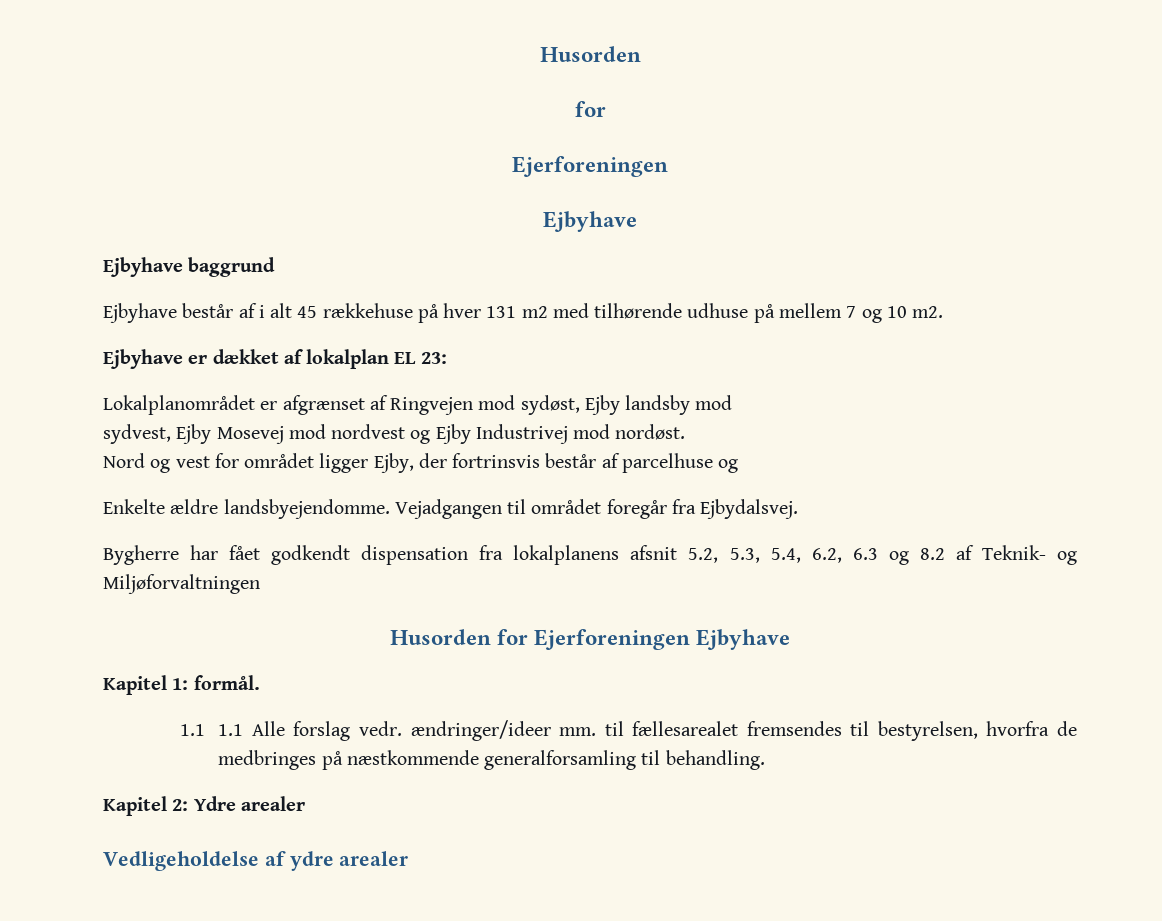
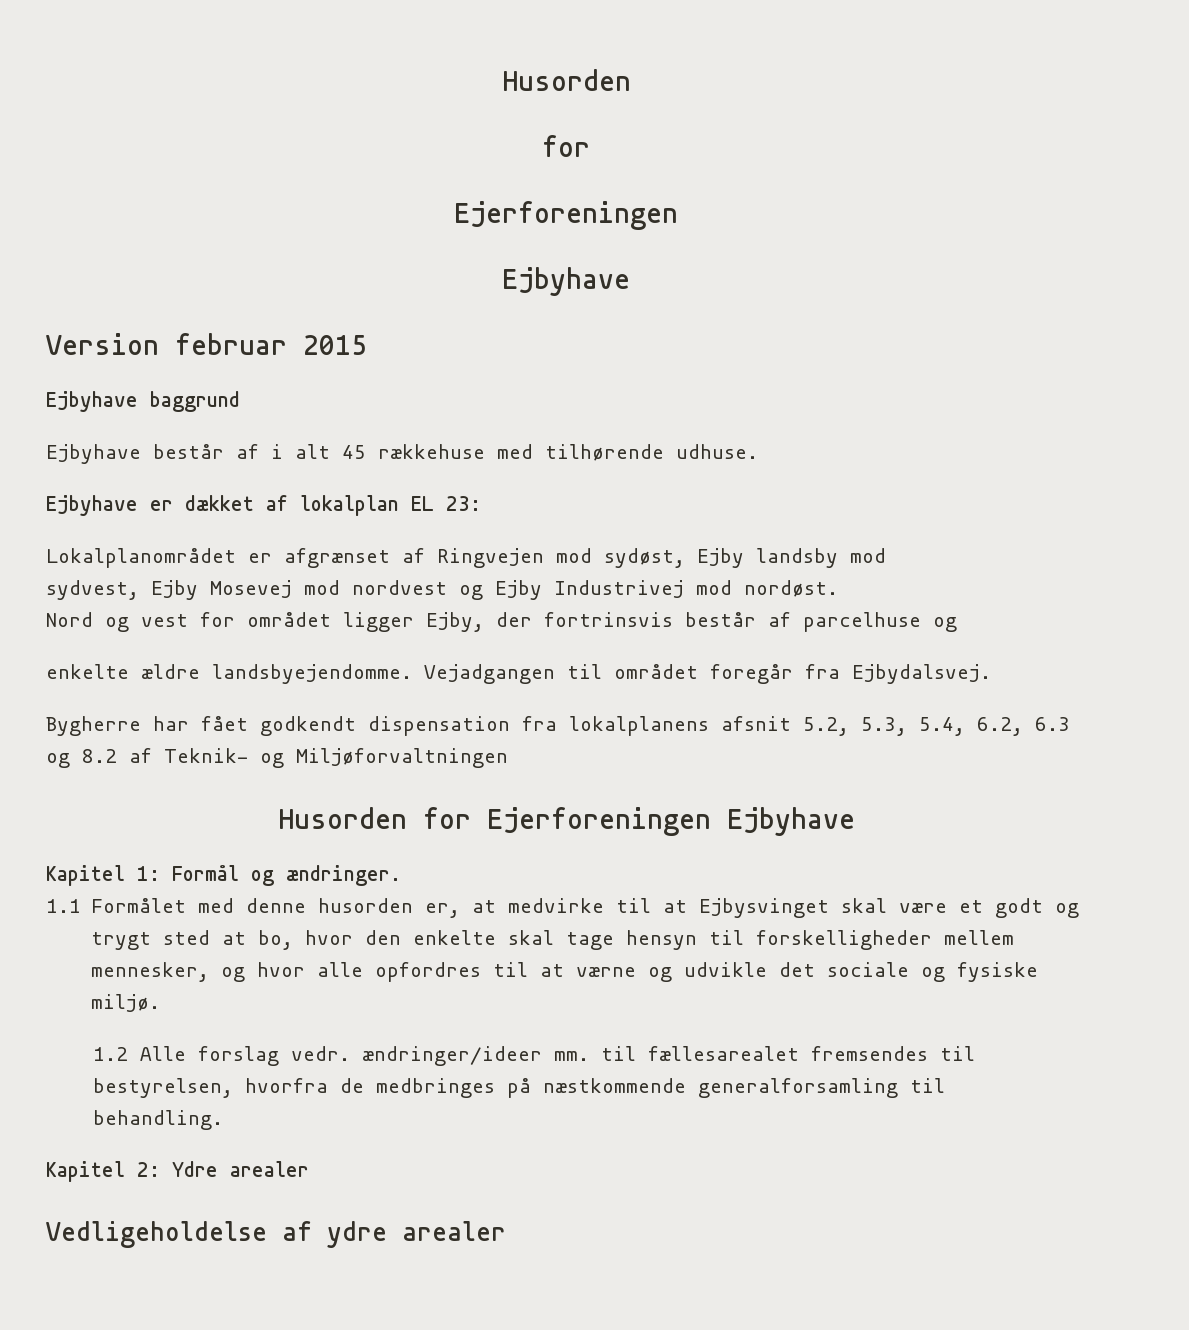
(637, 221) none -> [46,333,367,355] // Version februar 2015
[417,303,944,323] på hver 131 m2 med tilhørende udhuse på mellem 7 og 10 m2. -> [497,444,758,461] med tilhørende udhuse.
[103,499,165,514] Enkelte -> [46,664,129,679] enkelte
[193,675,260,690] [179,724,244,736] formål. // 1.1 1.1 -> [172,865,401,886] [46,898,1080,918] [91,930,1015,950] [91,962,1039,982] [91,994,161,1012] [93,1047,129,1061] Formål og ændringer. // 1.1 Formålet med denne husorden er, at medvirke til at Ejbysvinget skal være et godt og trygt sted at bo, hvor den enkelte skal tage hensyn til forskelligheder mellem mennesker, og hvor alle opfordres til at værne og udvikle det sociale og fysiske miljø. // 1.2

